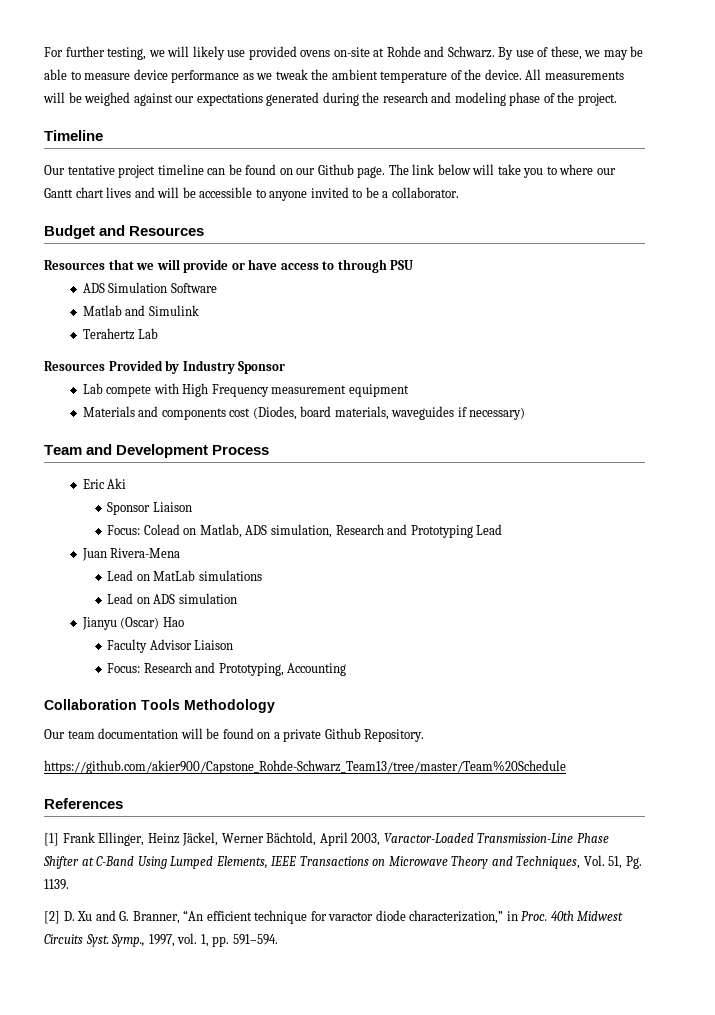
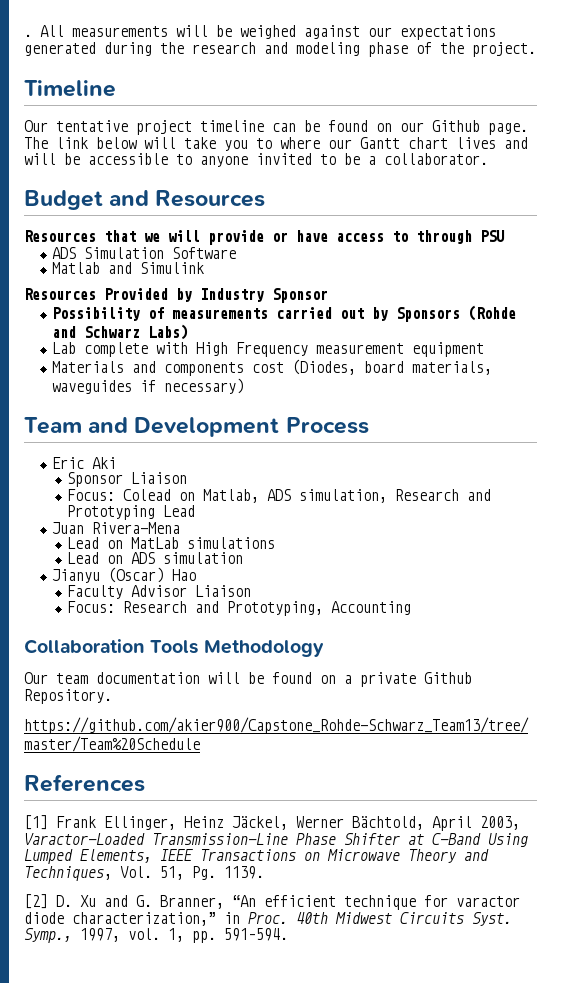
[44,46,644,60] [44,69,522,83] For further testing, we will likely use provided ovens on-site at Rohde and Schwarz. By use of these, we may be able to measure device performance as we tweak the ambient temperature of the device. -> [24,34,32,37] .
[82,328,159,340] // Terahertz Lab -> (205, 268) none
[82,383,152,397] // Lab compete -> [52,305,517,322] [52,324,189,340] [52,342,149,357] // Possibility of measurements carried out by Sponsors (Rohde and Schwarz Labs) // Lab complete

